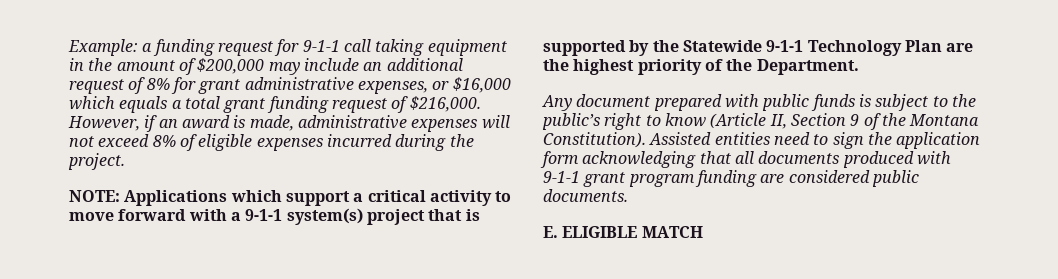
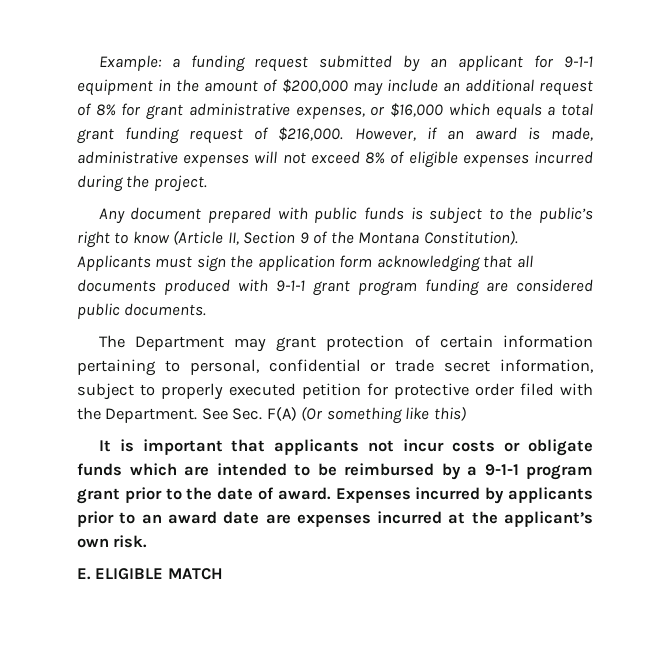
[274,39,425,56] for 9-1-1 call taking -> [319,55,594,72] submitted by an applicant for 9-1-1
[69,190,512,206] [69,208,480,225] [543,40,974,56] [543,59,859,75] // NOTE: Applications which support a critical activity to move forward with a 9-1-1 system(s) project that is supported by the Statewide 9-1-1 Technology Plan are the highest priority of the Department. -> (207, 183) none
[649,132,829,145] Assisted entities need to -> [77,255,193,271] Applicants must
(628, 195) none -> [98,335,593,352] [77,359,593,376] [77,383,593,400] [77,406,466,424] [98,439,594,456] [77,463,593,480] [77,487,594,504] [77,511,594,527] [77,535,148,548] // The Department may grant protection of certain information pertaining to personal, confidential or trade secret information, subject to properly executed petition for protective order filed with the Department. See Sec. F(A) (Or something like this) // It is important that applicants not incur costs or obligate funds which are intended to be reimbursed by a 9-1-1 program grant prior to the date of award. Expenses incurred by applicants prior to an award date are expenses incurred at the applicant’s own risk.

